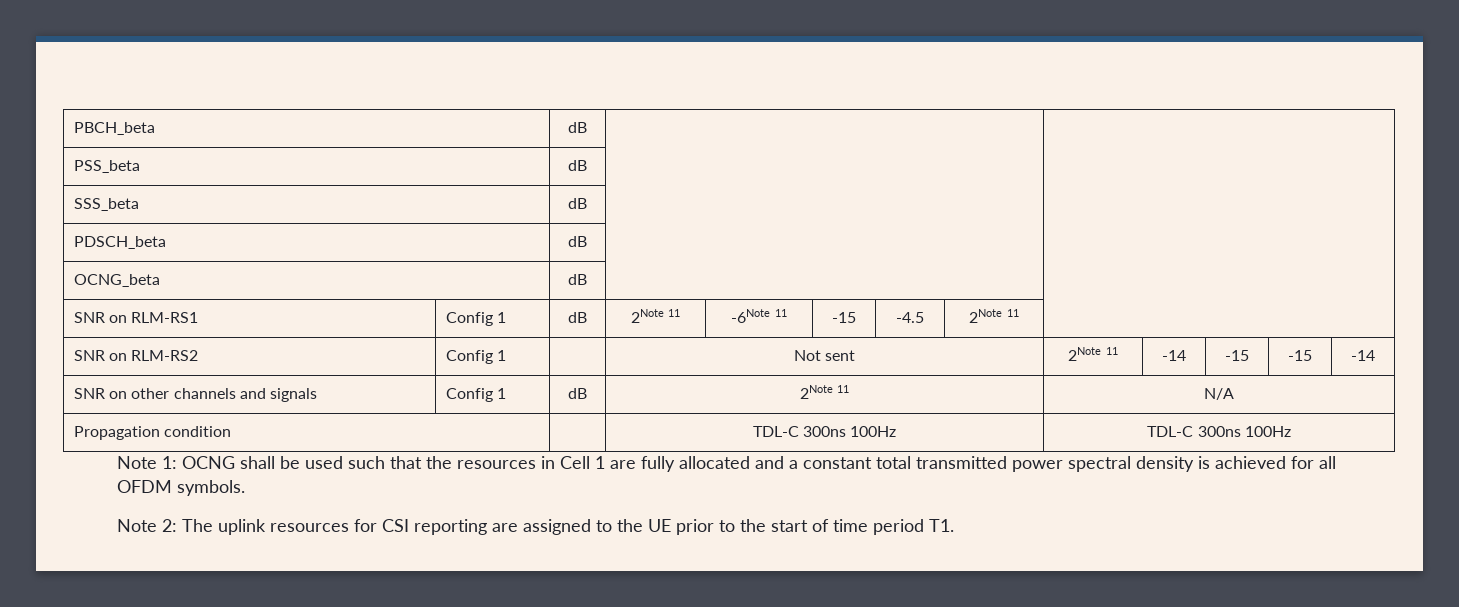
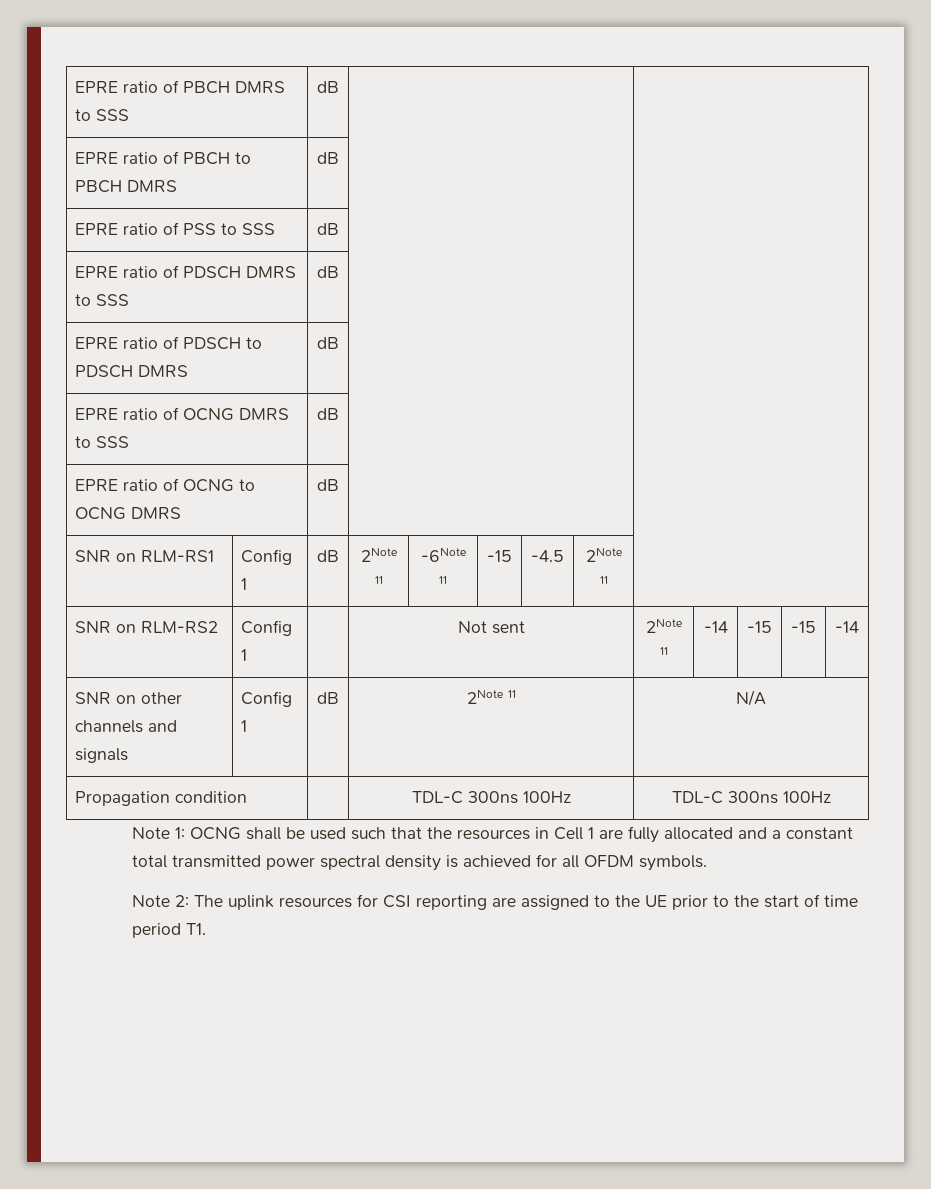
[73,122,155,135] [568,122,587,133] [73,160,140,173] [568,160,587,171] [73,198,139,211] [568,198,587,209] [73,236,166,249] [568,236,587,247] [73,274,160,287] PBCH_beta | dB | | // PSS_beta | dB | | // SSS_beta | dB | | // PDSCH_beta | dB | | // OCNG_beta -> [75,80,286,94] [75,109,130,121] [317,81,339,93] [75,151,252,165] [75,180,178,193] [317,152,339,164] [75,222,276,235] [317,223,339,235] [75,265,297,279] [75,294,130,306] [317,266,339,278] [75,336,263,350] [75,365,189,378] [317,337,339,349] [75,407,290,421] [75,436,130,448] [317,408,339,420] [75,478,256,492] [75,507,182,520] EPRE ratio of PBCH DMRS to SSS | dB | | // EPRE ratio of PBCH to PBCH DMRS | dB | | // EPRE ratio of PSS to SSS | dB | | // EPRE ratio of PDSCH DMRS to SSS | dB | | // EPRE ratio of PDSCH to PDSCH DMRS | dB | | // EPRE ratio of OCNG DMRS to SSS | dB | | // EPRE ratio of OCNG to OCNG DMRS

